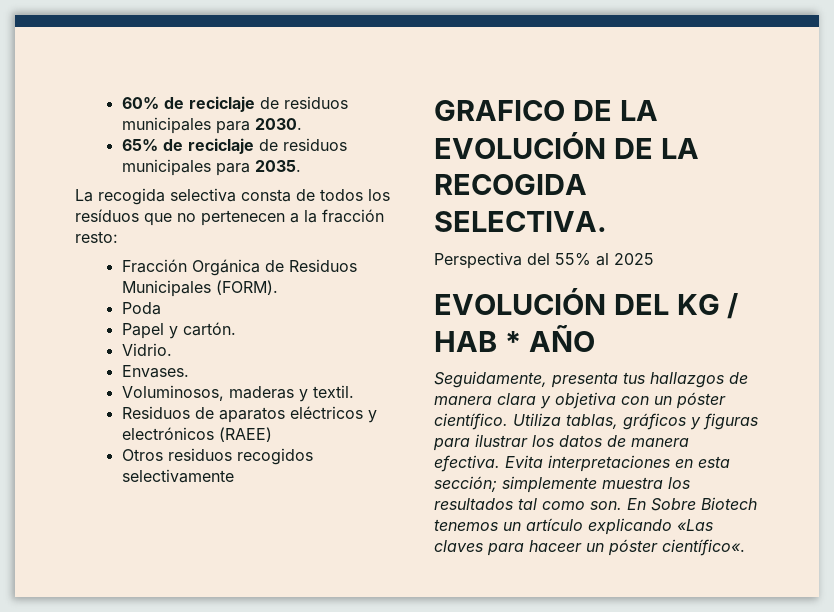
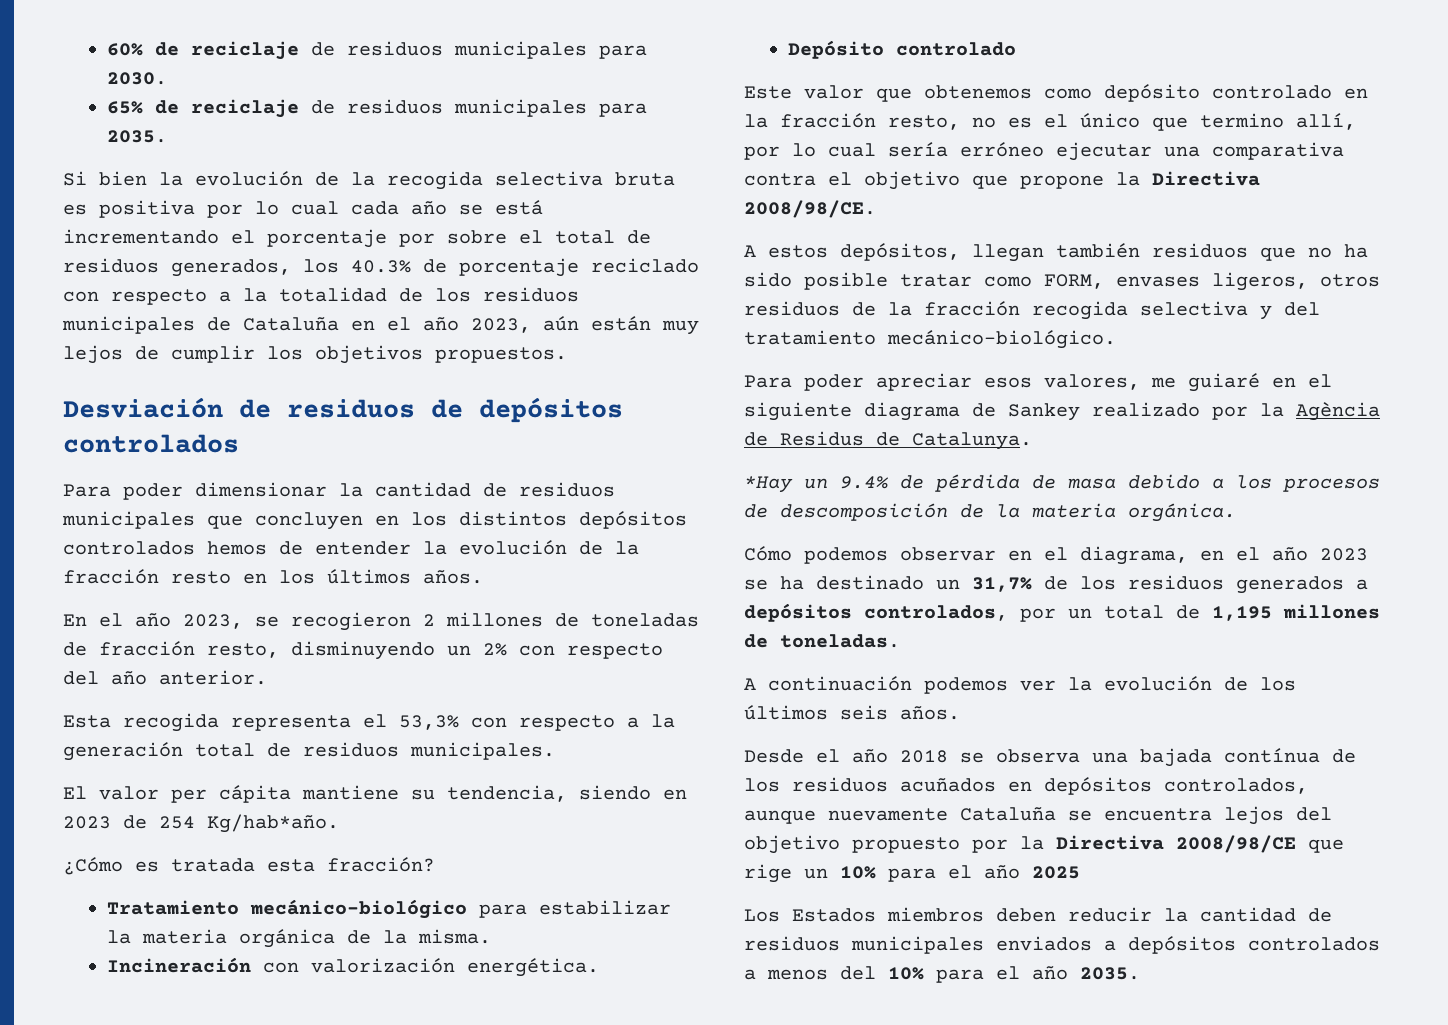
[75,188,390,205] [75,209,384,226] [75,231,118,243] [121,259,357,276] [121,280,278,297] [121,302,161,315] [121,322,236,339] [121,343,172,356] [121,365,189,378] [121,385,354,402] [121,406,377,423] [121,427,272,442] [121,448,313,465] [121,469,234,483] [434,100,658,121] [434,132,699,159] [434,174,587,195] [434,211,607,232] [434,252,654,269] [434,288,739,319] [434,325,595,352] [434,371,748,388] [434,392,726,409] [434,413,758,430] [433,434,689,451] [434,455,730,472] [434,476,690,493] [434,497,757,511] [434,518,713,535] [434,539,745,556] La recogida selectiva consta de todos los resíduos que no pertenecen a la fracción resto: // Fracción Orgánica de Residuos Municipales (FORM). // Poda // Papel y cartón. // Vidrio. // Envases. // Voluminosos, maderas y textil. // Residuos de aparatos eléctricos y electrónicos (RAEE) // Otros residuos recogidos selectivamente // GRAFICO DE LA EVOLUCIÓN DE LA RECOGIDA SELECTIVA. // Perspectiva del 55% al 2025 // EVOLUCIÓN DEL KG / HAB * AÑO // Seguidamente, presenta tus hallazgos de manera clara y objetiva con un póster científico. Utiliza tablas, gráficos y figuras para ilustrar los datos de manera efectiva. Evita interpretaciones en esta sección; simplemente muestra los resultados tal como son. En Sobre Biotech tenemos un artículo explicando «Las claves para haceer un póster científico«. -> [63,171,675,190] [63,200,543,218] [63,229,651,248] [63,258,699,277] [63,287,579,305] [62,316,699,335] [63,345,567,364] [63,397,623,423] [63,434,239,453] [63,482,615,500] [62,511,687,530] [63,540,639,555] [63,569,483,584] [63,612,699,631] [63,641,663,660] [63,670,267,685] [63,713,675,732] [63,742,555,761] [63,785,687,803] [63,814,339,833] [63,857,435,875] [107,899,672,919] [107,929,492,948] [107,957,600,977] [788,40,1017,59] [744,84,1368,102] [744,113,1356,131] [744,142,1344,161] [744,171,1260,190] [744,200,876,218] [744,243,1368,262] [744,272,1380,291] [744,301,1320,320] [744,330,1116,349] [744,373,1332,392] [744,402,1380,421] [744,431,1032,450] [744,474,1380,493] [744,503,1236,522] [744,546,1368,565] [744,575,1368,594] [744,603,1380,622] [744,634,900,648] [744,676,1296,694] [744,705,960,720] [744,748,1356,767] [744,777,1308,795] [744,806,1332,825] [744,835,1344,854] [744,864,1080,883] [744,907,1332,922] [744,936,1380,954] [744,966,1140,983] Si bien la evolución de la recogida selectiva bruta es positiva por lo cual cada año se está incrementando el porcentaje por sobre el total de residuos generados, los 40.3% de porcentaje reciclado con respecto a la totalidad de los residuos municipales de Cataluña en el año 2023, aún están muy lejos de cumplir los objetivos propuestos. // Desviación de residuos de depósitos controlados // Para poder dimensionar la cantidad de residuos municipales que concluyen en los distintos depósitos controlados hemos de entender la evolución de la fracción resto en los últimos años. // En el año 2023, se recogieron 2 millones de toneladas de fracción resto, disminuyendo un 2% con respecto del año anterior. // Esta recogida representa el 53,3% con respecto a la generación total de residuos municipales. // El valor per cápita mantiene su tendencia, siendo en 2023 de 254 Kg/hab*año. // ¿Cómo es tratada esta fracción? // Tratamiento mecánico-biológico para estabilizar la materia orgánica de la misma. // Incineración con valorización energética. // Depósito controlado // Este valor que obtenemos como depósito controlado en la fracción resto, no es el único que termino allí, por lo cual sería erróneo ejecutar una comparativa contra el objetivo que propone la Directiva 2008/98/CE. // A estos depósitos, llegan también residuos que no ha sido posible tratar como FORM, envases ligeros, otros residuos de la fracción recogida selectiva y del tratamiento mecánico-biológico. // Para poder apreciar esos valores, me guiaré en el siguiente diagrama de Sankey realizado por la Agència de Residus de Catalunya. // *Hay un 9.4% de pérdida de masa debido a los procesos de descomposición de la materia orgánica. // Cómo podemos observar en el diagrama, en el año 2023 se ha destinado un 31,7% de los residuos generados a depósitos controlados, por un total de 1,195 millones de toneladas. // A continuación podemos ver la evolución de los últimos seis años. // Desde el año 2018 se observa una bajada contínua de los residuos acuñados en depósitos controlados, aunque nuevamente Cataluña se encuentra lejos del objetivo propuesto por la Directiva 2008/98/CE que rige un 10% para el año 2025 // Los Estados miembros deben reducir la cantidad de residuos municipales enviados a depósitos controlados a menos del 10% para el año 2035.

